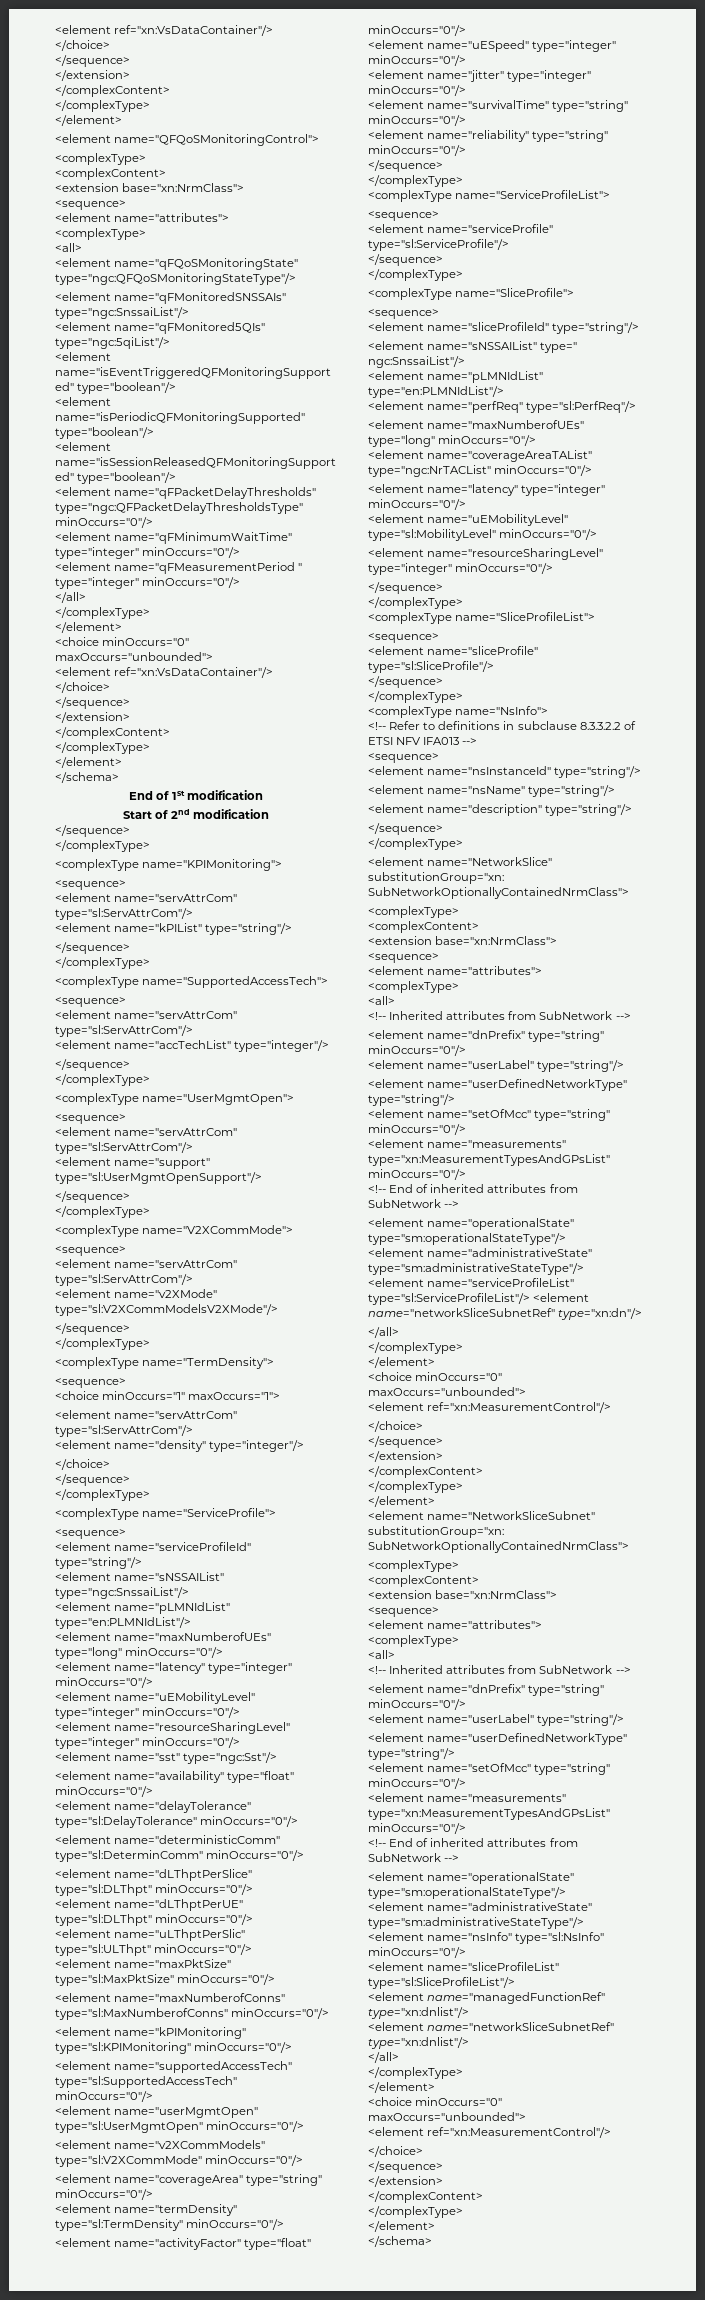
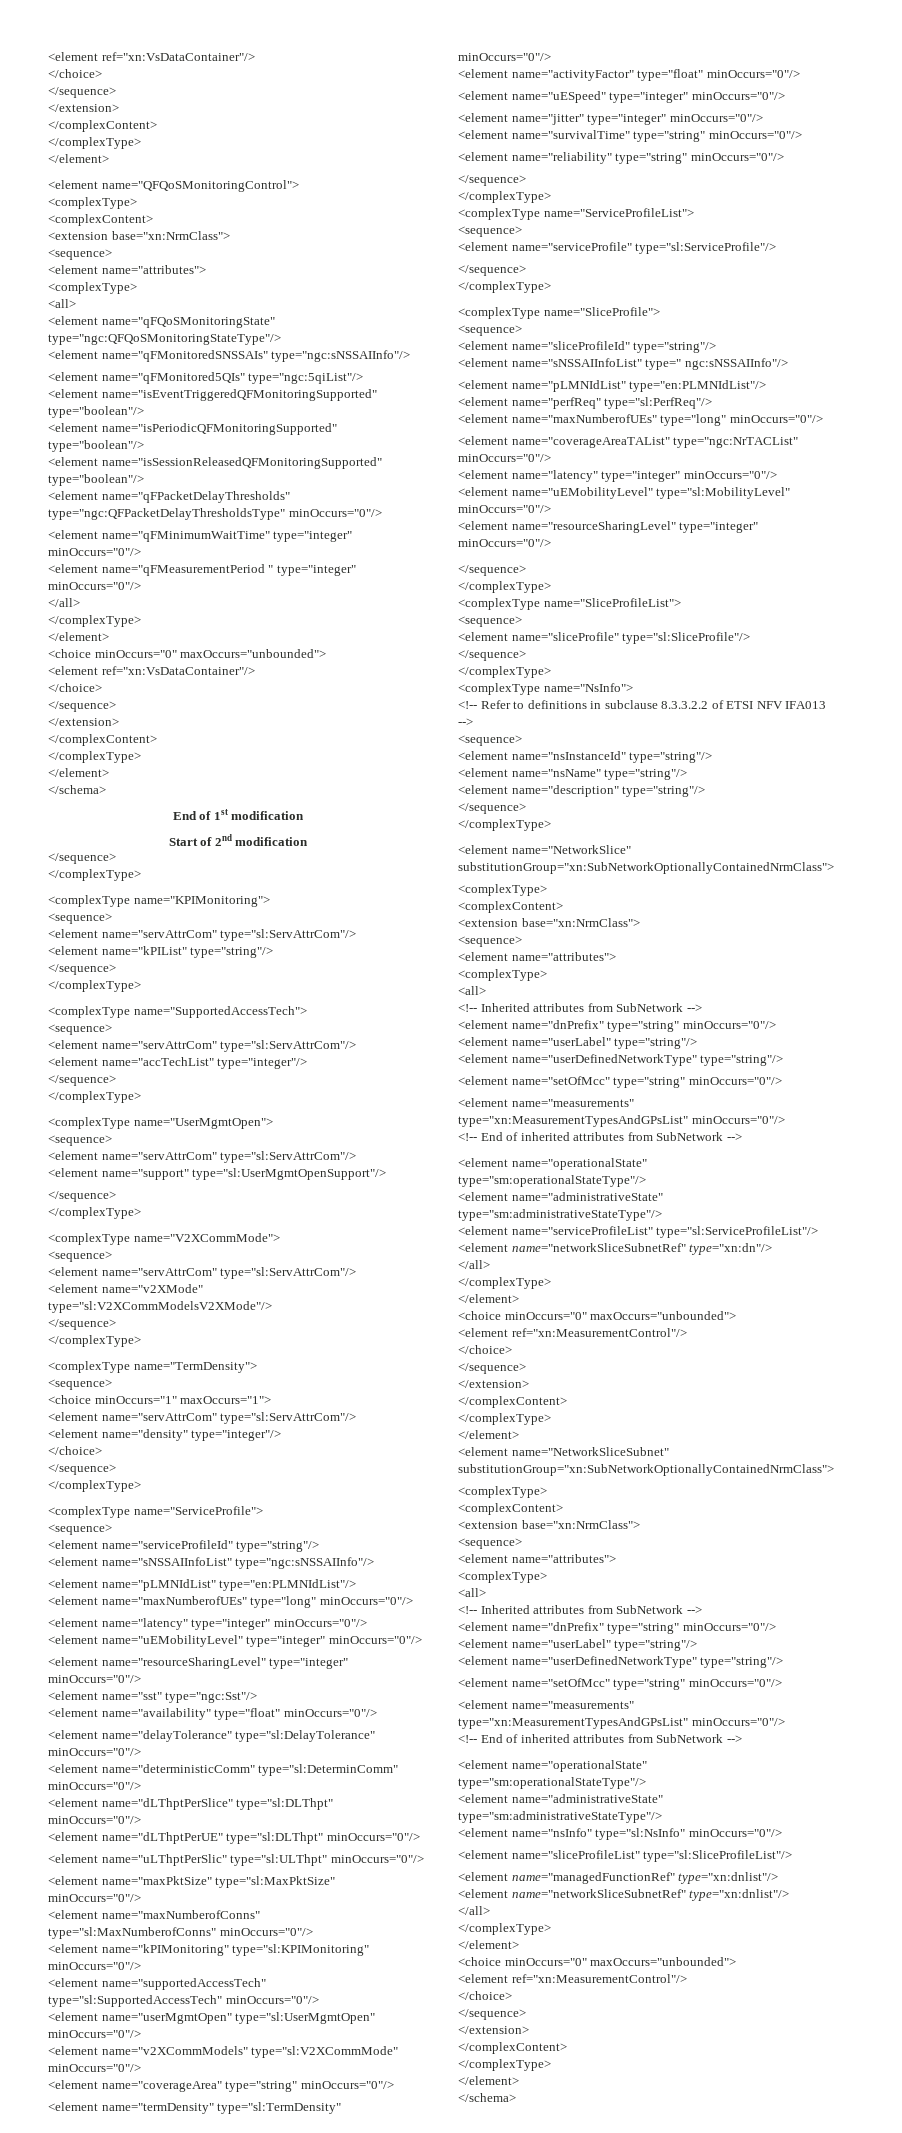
[55,307,189,319] type="ngc:SnssaiList"/> -> [271,350,411,362] type="ngc:sNSSAIInfo"/>
[114,1572,225,1581] [55,1587,189,1599] name="sNSSAIList" type="ngc:SnssaiList"/> -> [101,1557,375,1569] name="sNSSAIInfoList" type="ngc:sNSSAIInfo"/>
[427,341,578,353] [368,356,465,368] name="sNSSAIList" type=" ngc:SnssaiList"/> -> [511,358,788,370] name="sNSSAIInfoList" type=" ngc:sNSSAIInfo"/>

